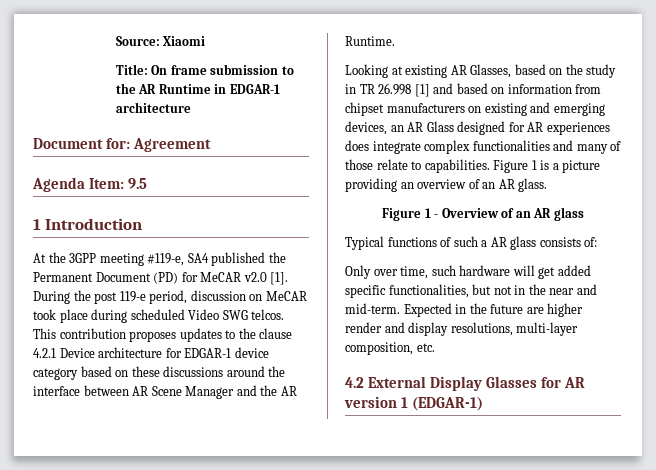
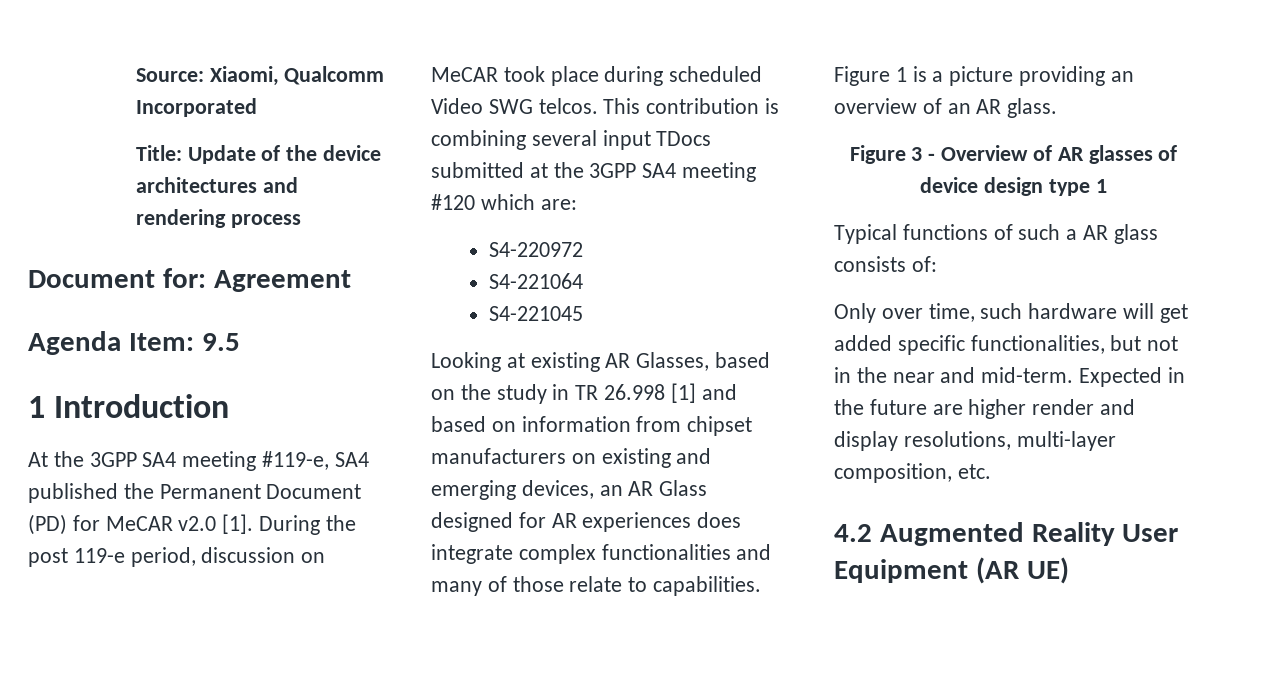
[163,36,206,46] [115,64,294,75] [115,83,280,94] [115,102,191,113] Xiaomi // Title: On frame submission to the AR Runtime in EDGAR-1 architecture -> [209,66,385,86] [135,98,257,117] [135,145,381,164] [135,177,298,193] [135,209,301,228] Xiaomi, Qualcomm Incorporated // Title: Update of the device architectures and rendering process
(97, 258) none -> [142,452,177,467] SA4
[129,328,293,342] [33,347,269,358] [33,366,286,380] [33,385,297,399] [345,36,395,46] proposes updates to the clause 4.2.1 Device architecture for EDGAR-1 device category based on these discussions around the interface between AR Scene Manager and the AR Runtime. -> [765,98,780,114] [431,130,712,150] [431,162,757,182] [431,194,577,210] [489,242,584,257] [489,273,584,289] [489,306,584,321] is combining several input TDocs submitted at the 3GPP SA4 meeting #120 which are: // S4-220972 // S4-221064 // S4-221045
[424,208,431,218] 1 -> [911,147,923,161] 3
[515,207,584,221] an AR glass -> [1057,145,1178,164] [920,177,1107,196] AR glasses of device design type 1
[368,376,586,391] [344,396,484,411] External Display Glasses for AR version 1 (EDGAR-1) -> [879,522,1179,546] [834,557,1069,584] Augmented Reality User Equipment (AR UE)

